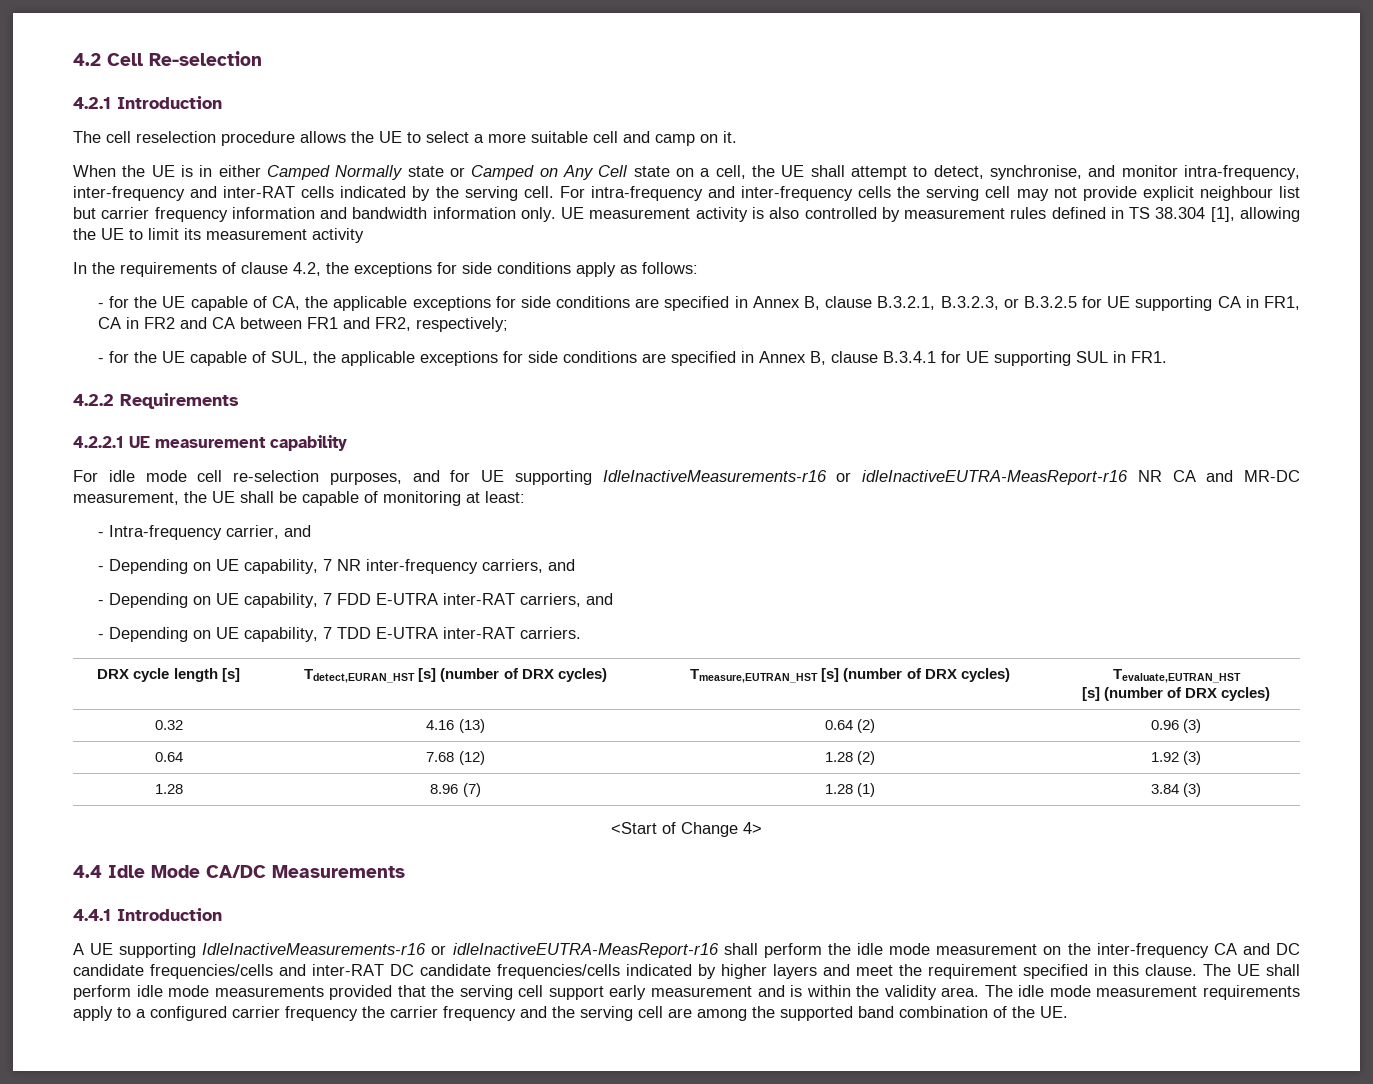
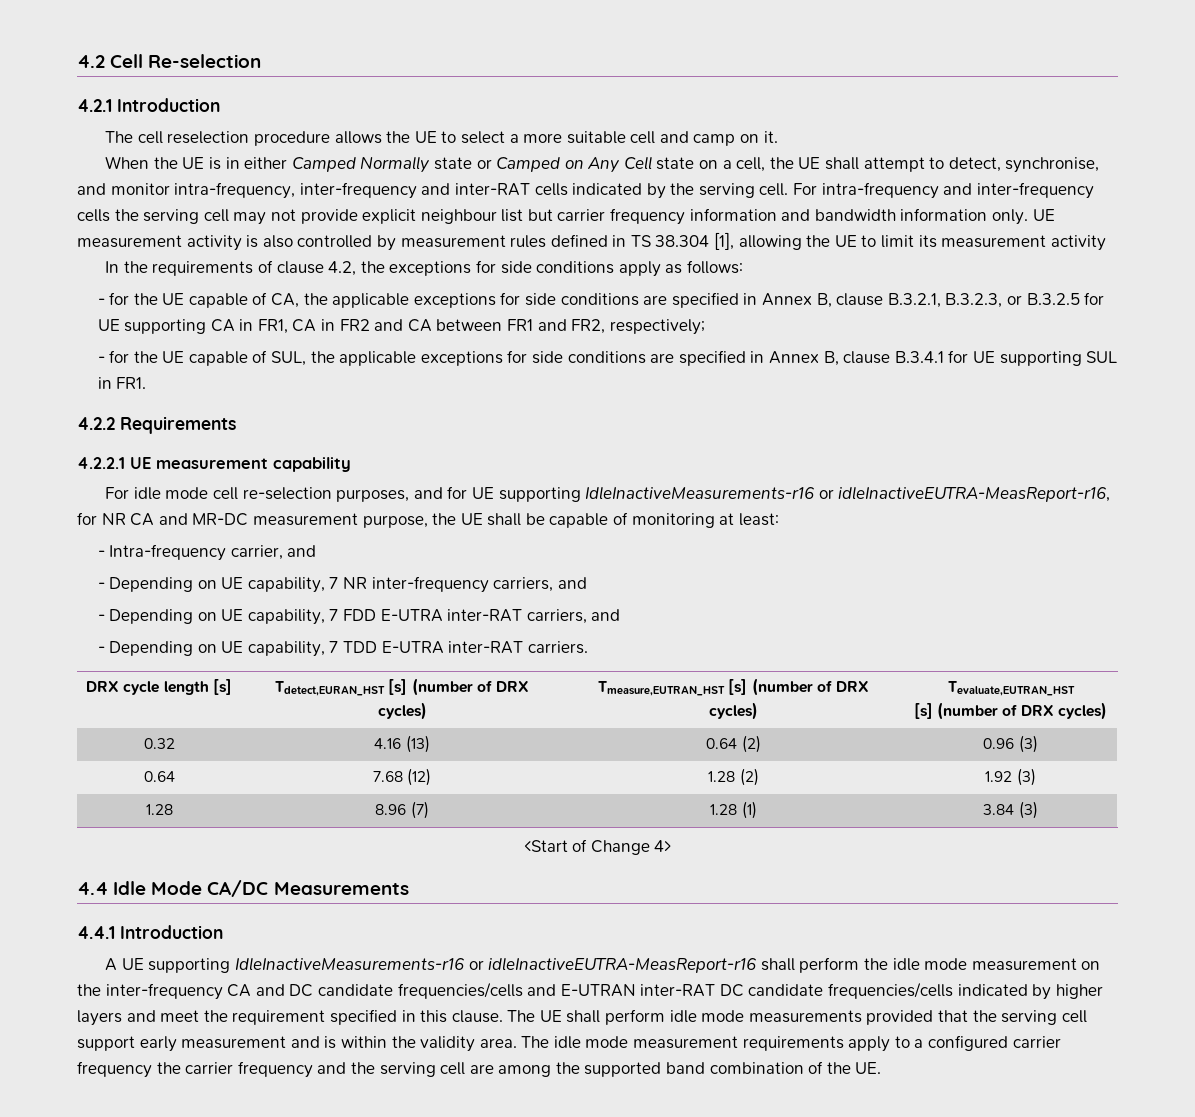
[862,470,1128,485] idleInactiveEUTRA-MeasReport-r16 -> [838,486,1111,502] [77,512,97,525] idleInactiveEUTRA-MeasReport-r16, for
[73,492,179,505] measurement, -> [252,513,428,528] measurement purpose,
(306, 970) none -> [560,984,636,997] E-UTRAN

